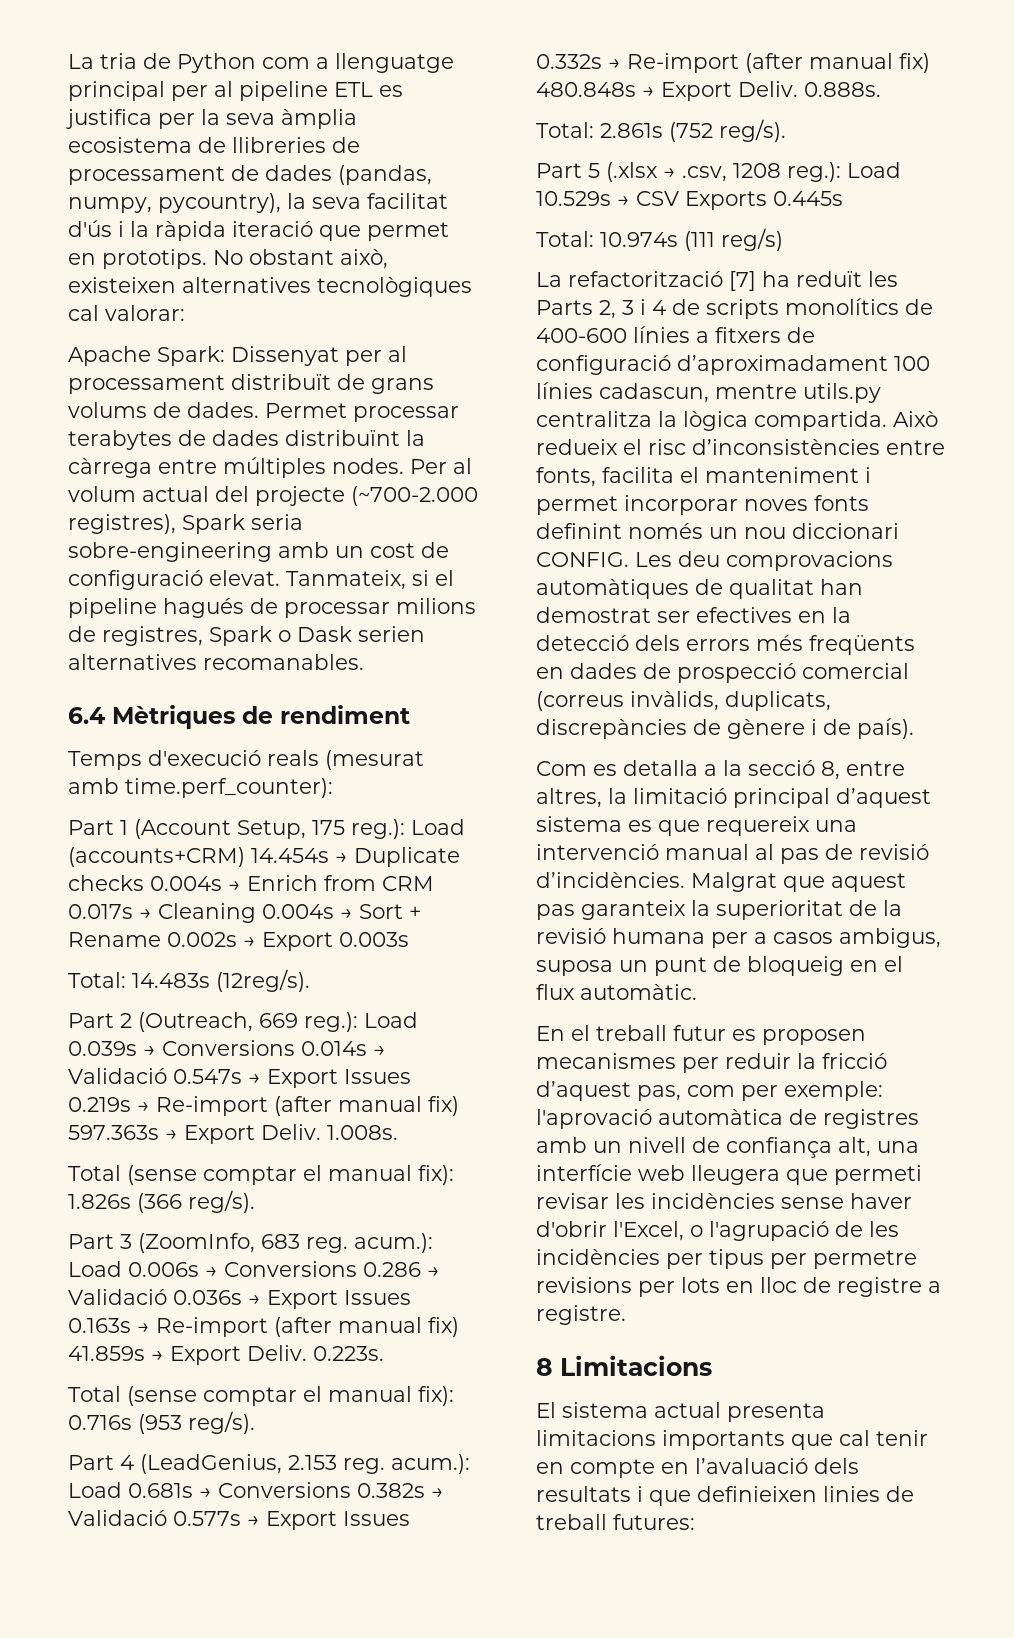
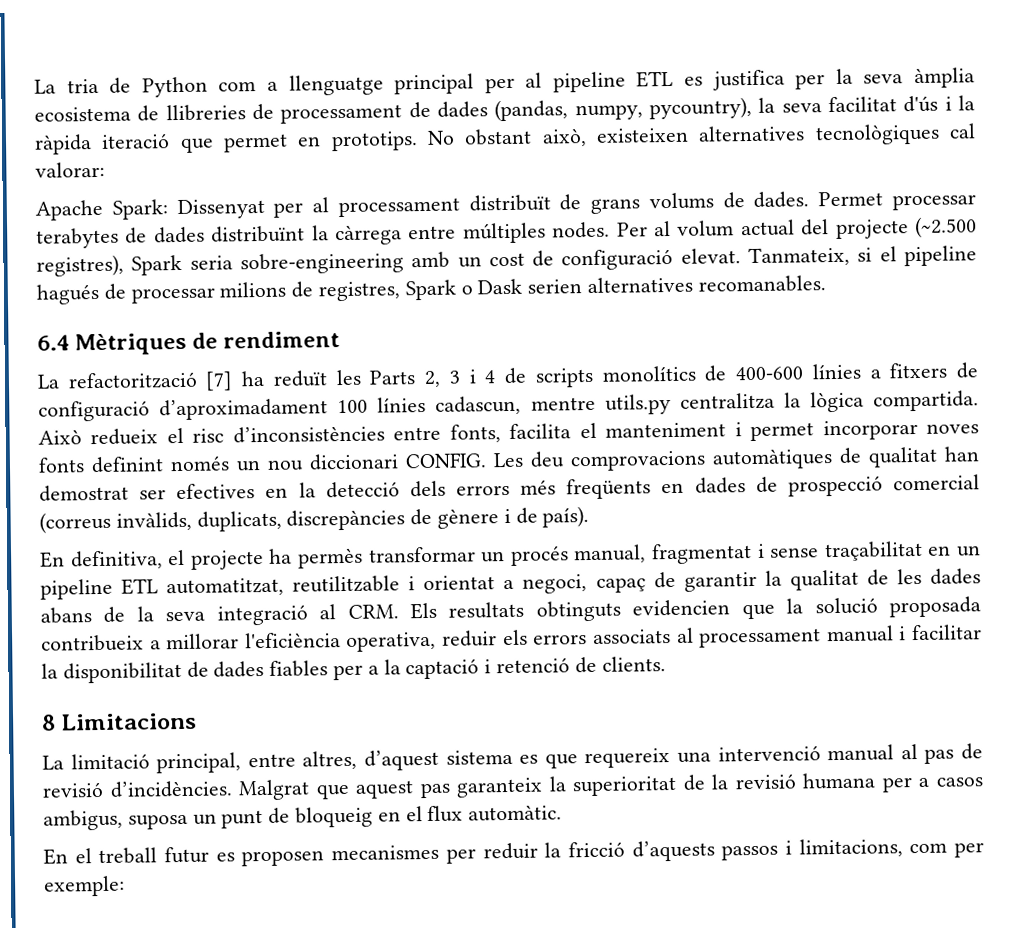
[351,486,478,506] (~700-2.000 -> [914,216,977,239] (~2.500
[68,750,424,770] [68,778,333,798] [68,819,465,839] [68,847,460,867] [68,875,434,891] [68,903,421,923] [68,932,409,951] [68,969,310,992] [68,1012,418,1032] [68,1040,386,1056] [68,1068,411,1088] [68,1096,459,1116] [68,1124,398,1144] [68,1165,454,1185] [68,1190,255,1213] [68,1233,433,1253] [68,1261,440,1277] [68,1289,411,1309] [68,1317,459,1337] [68,1345,384,1365] [68,1386,454,1406] [68,1411,255,1434] [68,1454,470,1474] [68,1482,444,1498] [68,1510,410,1530] [536,53,930,73] [536,81,881,101] [536,119,786,142] [536,162,901,182] [536,191,843,210] [536,228,783,251] // Temps d'execució reals (mesurat amb time.perf_counter): // Part 1 (Account Setup, 175 reg.): Load (accounts+CRM) 14.454s → Duplicate checks 0.004s → Enrich from CRM 0.017s → Cleaning 0.004s → Sort + Rename 0.002s → Export 0.003s // Total: 14.483s (12reg/s). // Part 2 (Outreach, 669 reg.): Load 0.039s → Conversions 0.014s → Validació 0.547s → Export Issues 0.219s → Re-import (after manual fix) 597.363s → Export Deliv. 1.008s. // Total (sense comptar el manual fix): 1.826s (366 reg/s). // Part 3 (ZoomInfo, 683 reg. acum.): Load 0.006s → Conversions 0.286 → Validació 0.036s → Export Issues 0.163s → Re-import (after manual fix) 41.859s → Export Deliv. 0.223s. // Total (sense comptar el manual fix): 0.716s (953 reg/s). // Part 4 (LeadGenius, 2.153 reg. acum.): Load 0.681s → Conversions 0.382s → Validació 0.577s → Export Issues 0.332s → Re-import (after manual fix) 480.848s → Export Deliv. 0.888s. // Total: 2.861s (752 reg/s). // Part 5 (.xlsx → .csv, 1208 reg.): Load 10.529s → CSV Exports 0.445s // Total: 10.974s (111 reg/s) -> (341, 340) none
[536,760,905,780] [536,788,830,808] Com es detalla a la secció 8, entre altres, la limitació principal -> [40,540,982,570] [40,568,982,600] [40,596,982,626] [41,624,983,652] [41,656,666,684] [42,712,198,731] [42,750,358,774] En definitiva, el projecte ha permès transformar un procés manual, fragmentat i sense traçabilitat en un pipeline ETL automatitzat, reutilitzable i orientat a negoci, capaç de garantir la qualitat de les dades abans de la seva integració al CRM. Els resultats obtinguts evidencien que la solució proposada contribueix a millorar l'eficiència operativa, reduir els errors associats al processament manual i facilitar la disponibilitat de dades fiables per a la captació i retenció de clients. // 8 Limitacions // La limitació principal, entre altres,
[536,1081,883,1101] [536,1109,919,1129] [536,1137,919,1158] [536,1164,922,1185] [536,1193,912,1209] [536,1221,899,1241] [536,1249,917,1269] [536,1277,941,1297] [536,1305,626,1325] [536,1355,712,1376] [536,1402,825,1422] [536,1430,928,1450] [536,1458,859,1478] [536,1486,914,1506] [536,1514,695,1530] d’aquest pas, com per exemple: l'aprovació automàtica de registres amb un nivell de confiança alt, una interfície web lleugera que permeti revisar les incidències sense haver d'obrir l'Excel, o l'agrupació de les incidències per tipus per permetre revisions per lots en lloc de registre a registre. // 8 Limitacions // El sistema actual presenta limitacions importants que cal tenir en compte en l’avaluació dels resultats i que definieixen linies de treball futures: -> [631,838,984,862] [44,875,125,897] d’aquests passos i limitacions, com per exemple:

